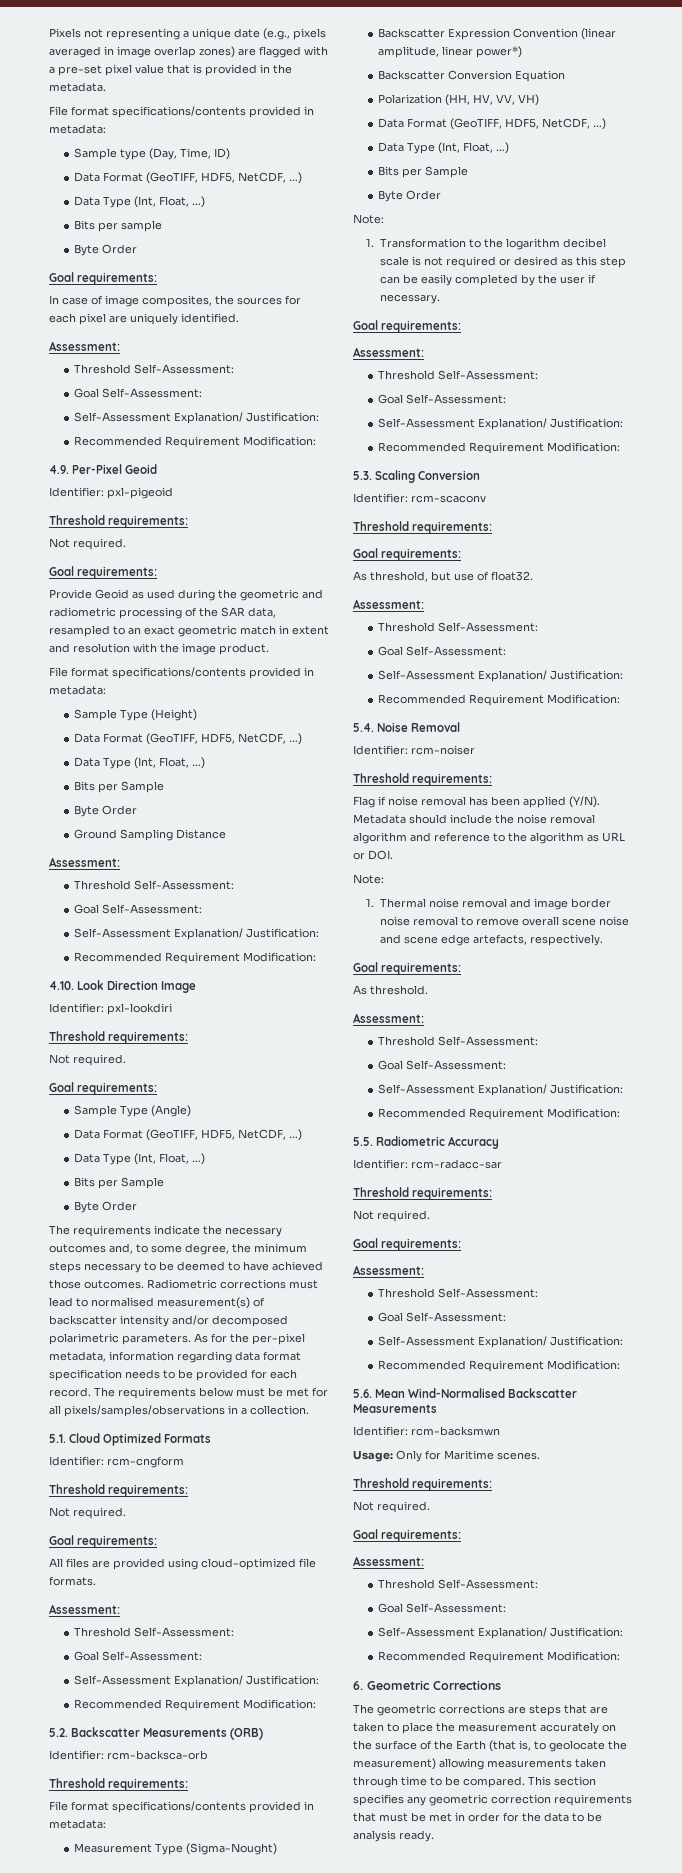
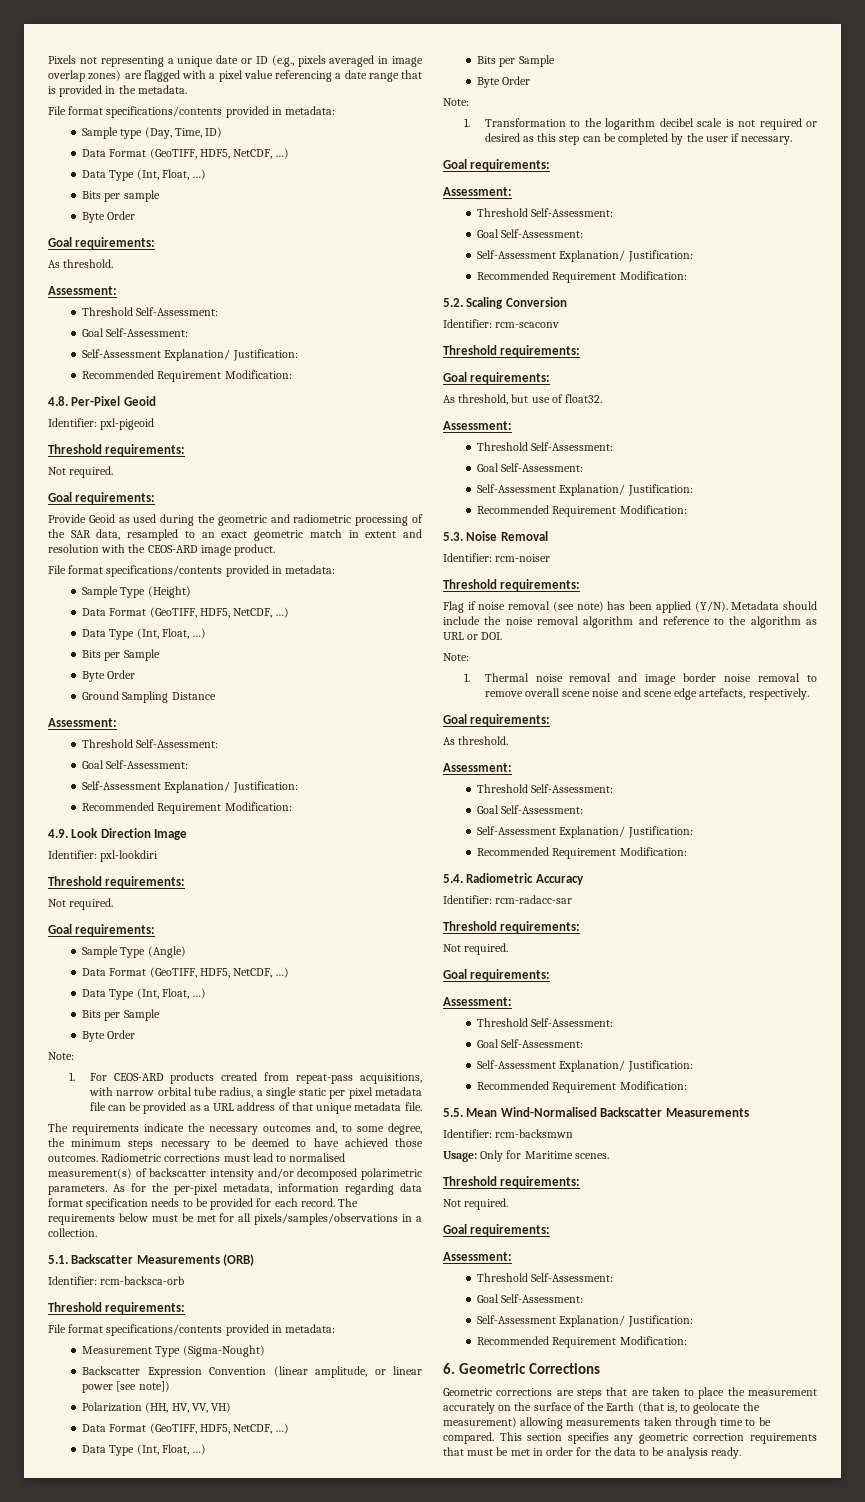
(260, 33) none -> [241,56,268,64] or ID
[58,65,102,76] pre-set -> (216, 76) none
(164, 69) none -> [275,70,399,82] referencing a date range
[49,295,301,307] [49,313,239,325] In case of image composites, the sources for each pixel are uniquely identified. -> [48,259,114,268] As threshold.
[49,465,69,474] 4.9. -> [48,396,68,406] 4.8.
(179, 648) none -> [147,545,198,553] CEOS-ARD
[49,981,74,990] 4.10. -> [48,829,68,838] 4.9.
(138, 1206) none -> [48,1052,74,1060] [68,1072,422,1084] [88,1087,422,1099] [89,1102,422,1114] // Note: // 1. For CEOS-ARD products created from repeat-pass acquisitions, with narrow orbital tube radius, a single static per pixel metadata file can be provided as a URL address of that unique metadata file.
[69,1433,212,1446] [49,1456,184,1468] [49,1484,189,1497] [49,1507,126,1519] [49,1535,158,1548] [49,1558,316,1570] [49,1576,96,1586] [49,1604,120,1614] [74,1627,235,1637] [74,1651,203,1661] [74,1675,320,1687] [74,1699,317,1711] [49,1728,68,1737] Cloud Optimized Formats // Identifier: rcm-cngform // Threshold requirements: // Not required. // Goal requirements: // All files are provided using cloud-optimized file formats. // Assessment: // Threshold Self-Assessment: // Goal Self-Assessment: // Self-Assessment Explanation/ Justification: // Recommended Requirement Modification: // 5.2. -> (68, 1259) none
[442,46,523,58] [378,70,566,82] linear power*) // Backscatter Conversion Equation -> [374,1366,423,1375] [82,1381,170,1393] or linear power [see note])
[420,274,452,286] easily -> (616, 137) none
[353,471,372,480] 5.3. -> [443,298,463,307] 5.2.
[353,723,374,732] 5.4. -> [443,532,463,541] 5.3.
(466, 801) none -> [552,601,604,612] (see note)
[353,1137,373,1146] 5.5. -> [443,874,463,883] 5.4.
[353,1389,372,1398] 5.6. -> [443,1108,463,1117] 5.5.
[353,1704,436,1716] The geometric -> [443,1388,492,1396] Geometric

